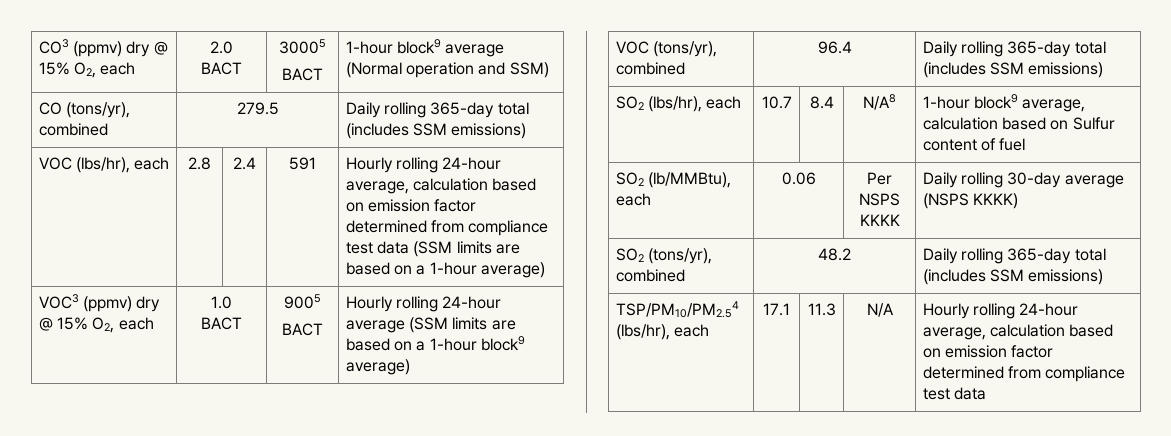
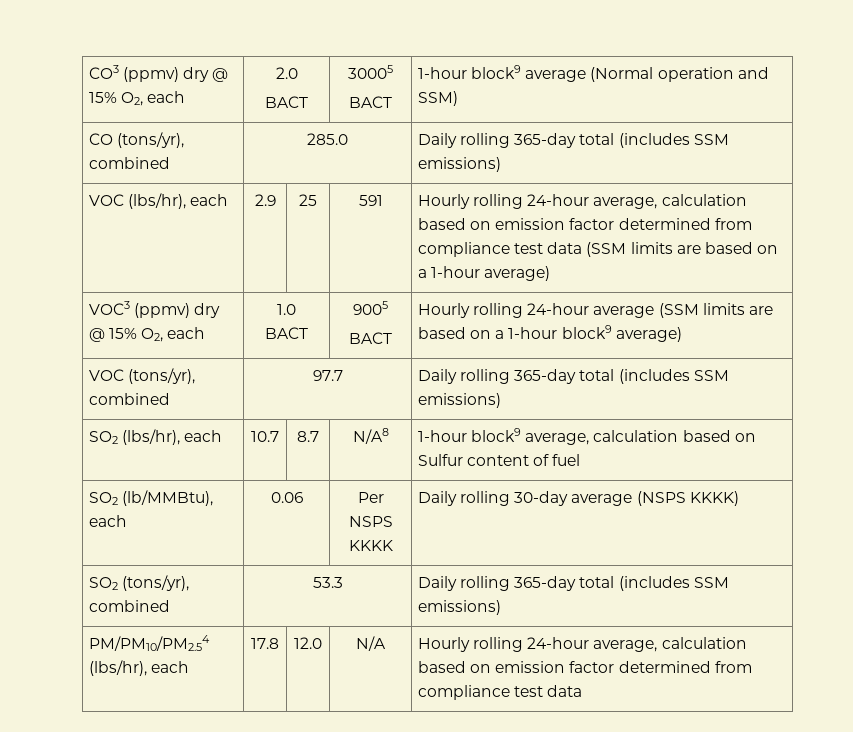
[236,102,279,115] 279.5 -> [307,133,348,145] 285.0
[188,157,211,170] [233,157,256,170] 2.8 | 2.4 -> [254,194,276,206] [299,194,317,206] 2.9 | 25
[817,41,852,54] 96.4 -> [312,370,343,381] 97.7
[809,96,834,109] 8.4 -> [297,431,319,442] 8.7
[818,248,851,261] [922,248,1106,264] [922,269,1104,285] [615,301,739,318] [615,324,709,340] [763,303,790,316] [807,303,836,316] 48.2 | Daily rolling 365-day total (includes SSM emissions) // TSP/PM10/PM2.54 (lbs/hr), each | 17.1 | 11.3 -> [312,577,343,588] [417,576,729,591] [417,600,501,615] [88,635,210,651] [88,660,190,676] [251,638,279,649] [294,637,322,649] 53.3 | Daily rolling 365-day total (includes SSM emissions) // PM/PM10/PM2.54 (lbs/hr), each | 17.8 | 12.0

